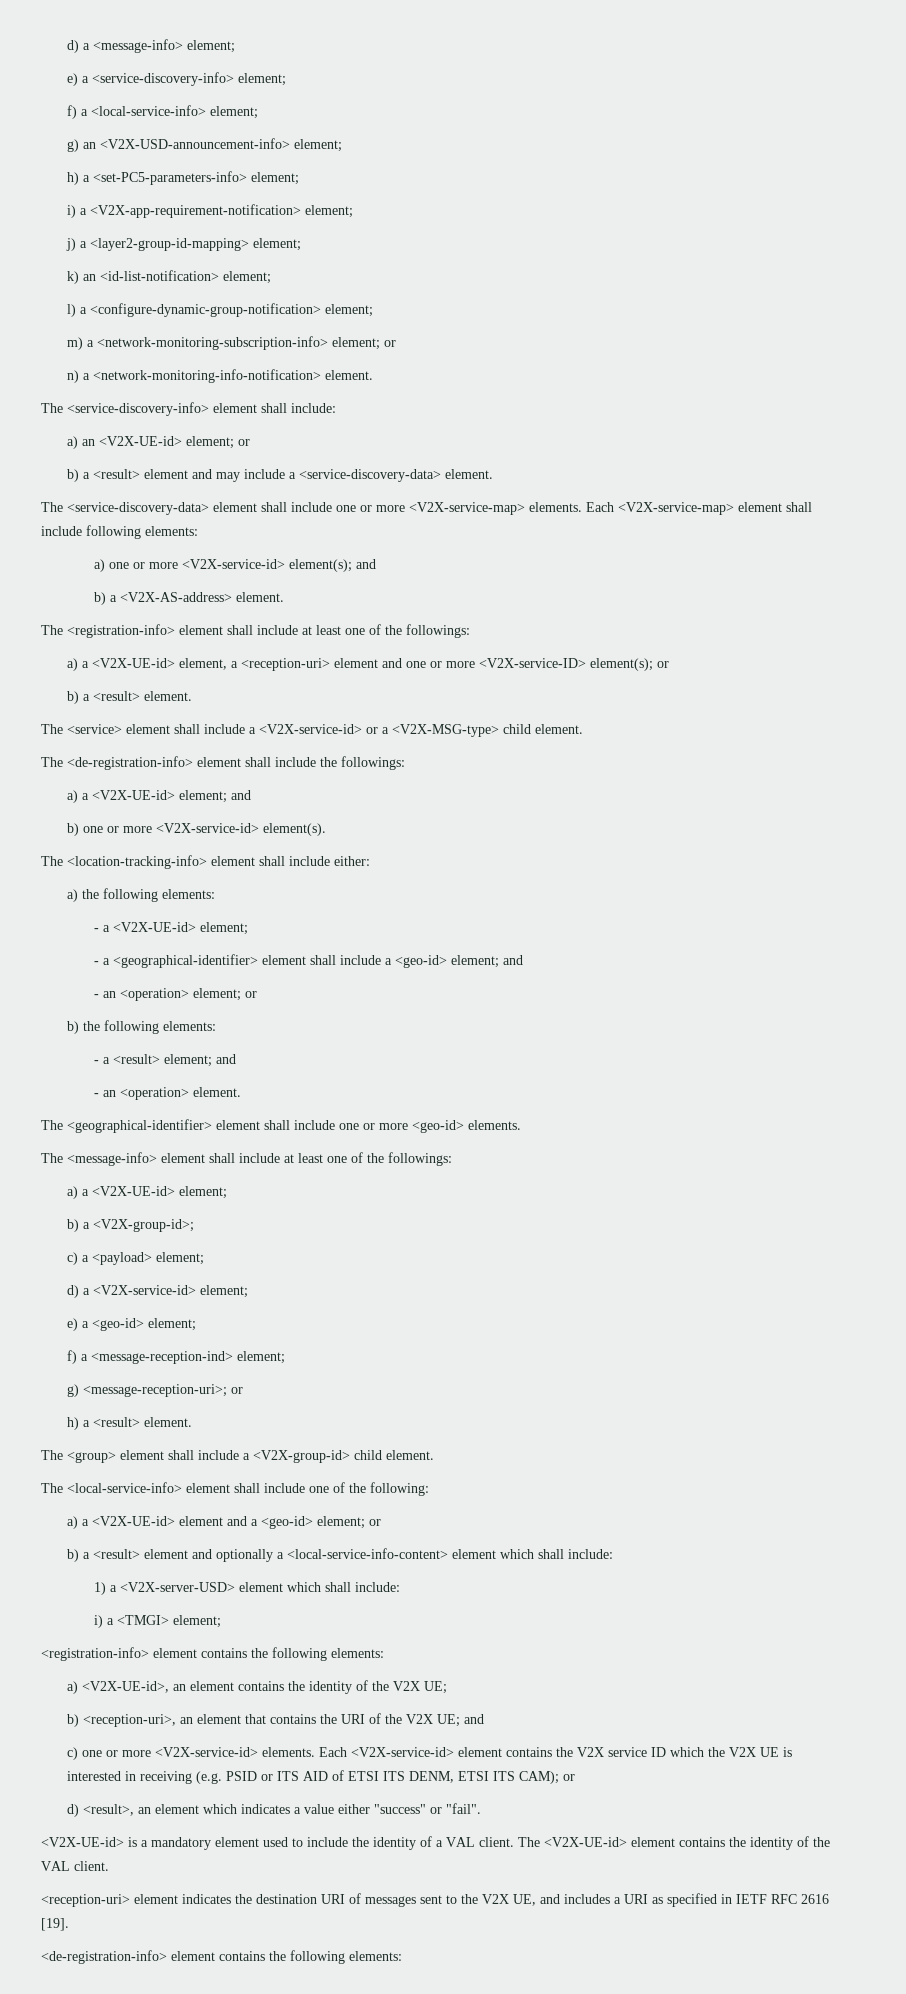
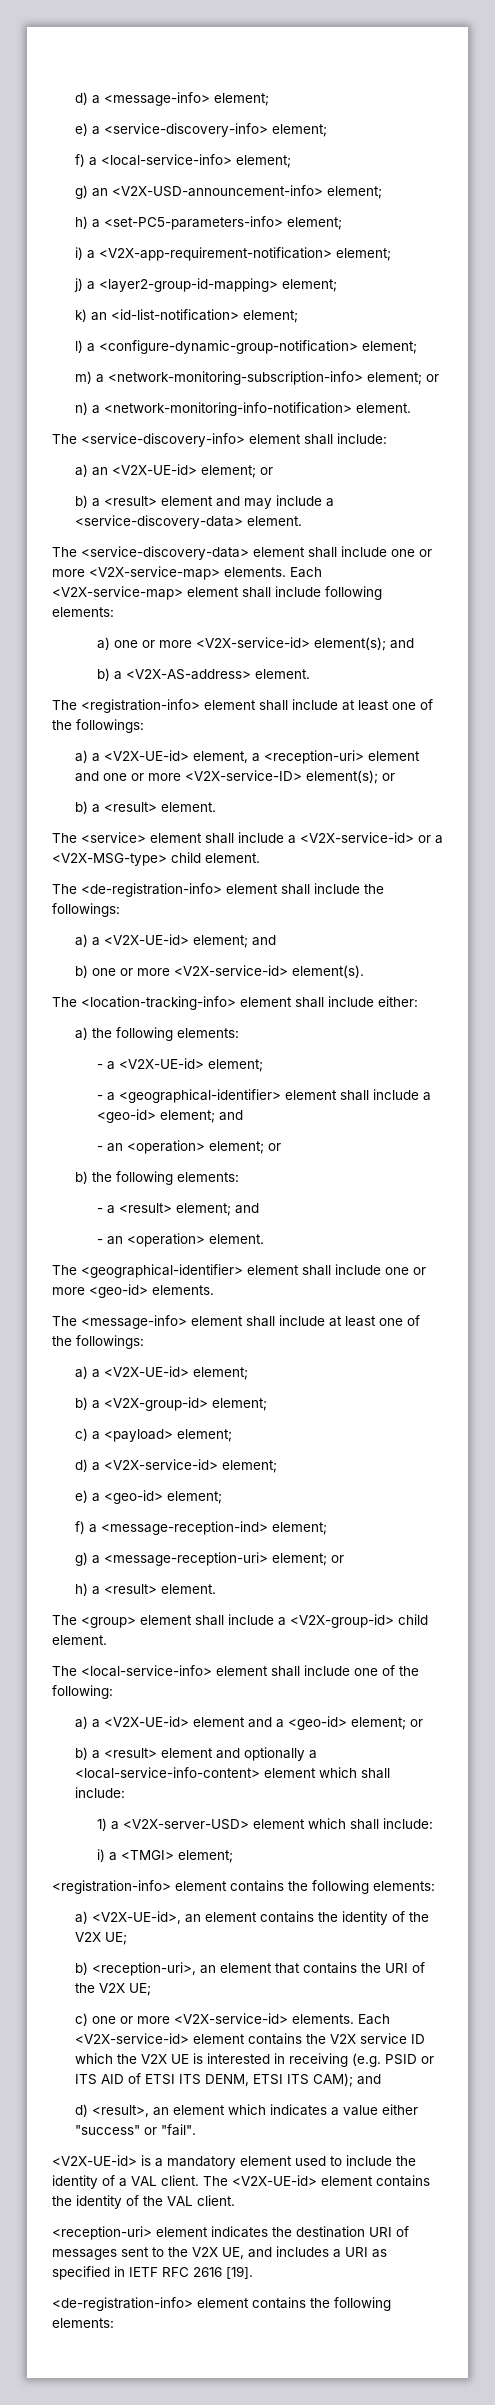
[93,1219,195,1232] <V2X-group-id>; -> [103,1397,267,1411] <V2X-group-id> element;
[83,1384,228,1397] <message-reception-uri>; -> [91,1552,327,1566] a <message-reception-uri> element;
[464,1714,485,1724] and -> (151, 1989) none
[563,1774,576,1781] or -> [356,2074,381,2085] and

